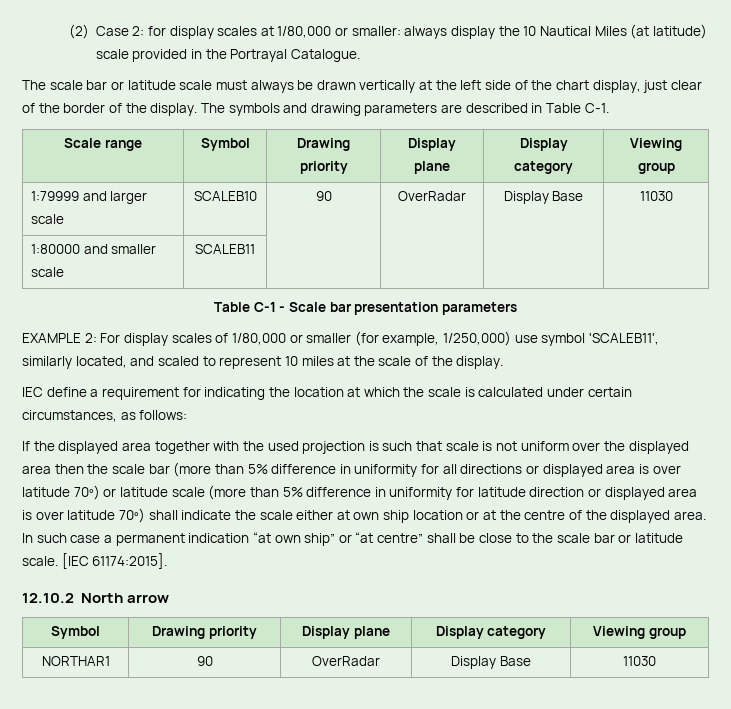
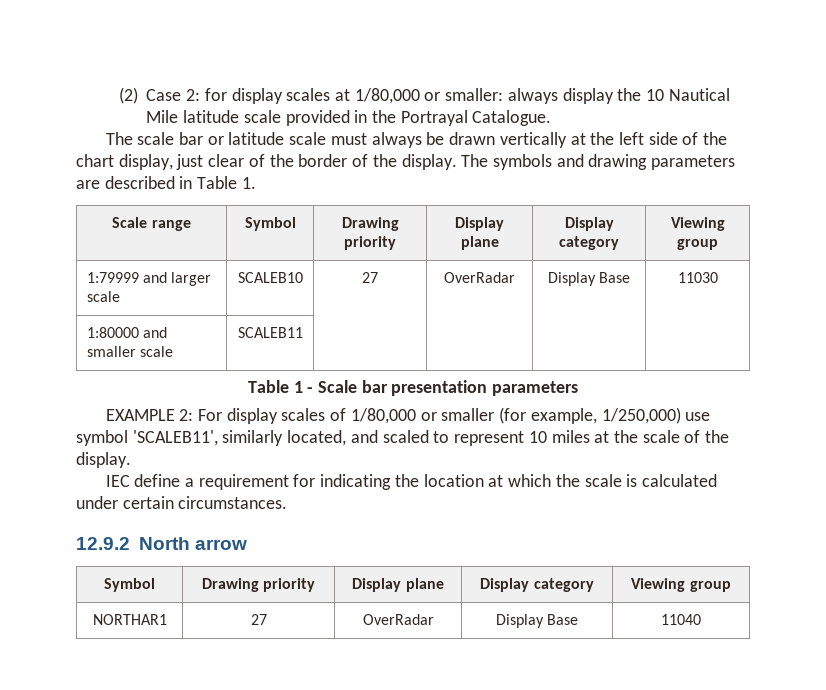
[594,24,707,39] Miles (at latitude) -> [146,110,240,123] Mile latitude
[584,103,609,113] C-1. -> [241,177,256,189] 1.
[315,191,332,201] 90 -> [362,272,378,283] 27
[253,302,276,312] C-1 -> [293,381,303,393] 1
[22,410,188,422] [22,441,689,454] [22,462,681,477] [22,485,698,500] [22,508,706,523] [22,532,683,546] [22,553,168,569] [22,593,74,603] circumstances, as follows: // If the displayed area together with the used projection is such that scale is not uniform over the displayed area then the scale bar (more than 5% difference in uniformity for all directions or displayed area is over latitude 70º) or latitude scale (more than 5% difference in uniformity for latitude direction or displayed area is over latitude 70º) shall indicate the scale either at own ship location or at the centre of the displayed area. In such case a permanent indication “at own ship” or “at centre” shall be close to the scale bar or latitude scale. [IEC 61174:2015]. // 12.10.2 -> [178,496,288,509] [76,537,130,550] circumstances. // 12.9.2
[196,656,213,666] [312,656,380,666] [451,656,531,669] [623,656,656,666] 90 | OverRadar | Display Base | 11030 -> [250,614,267,625] [362,614,434,625] [495,614,579,628] [661,614,701,625] 27 | OverRadar | Display Base | 11040

